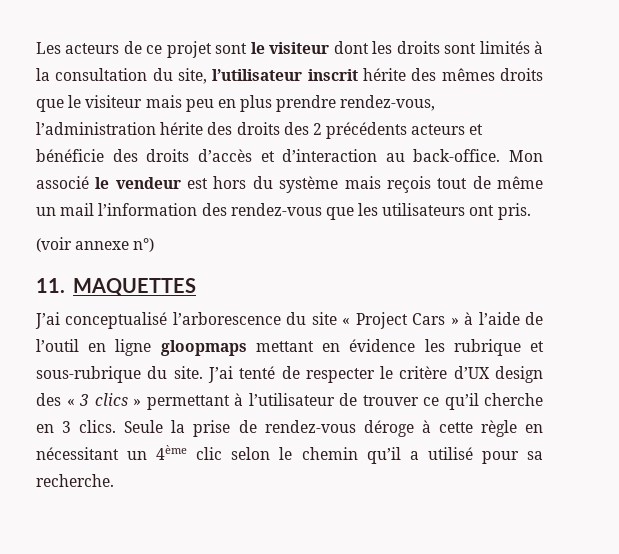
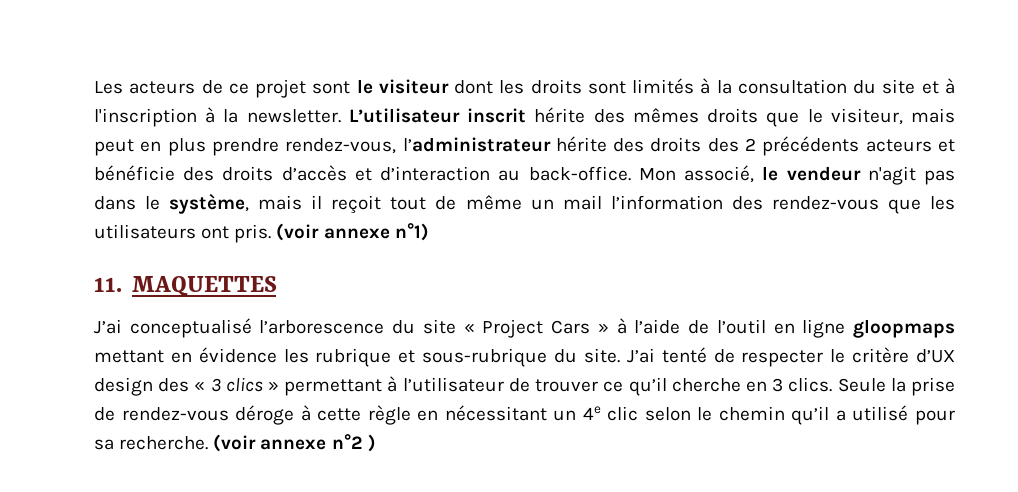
[178,68,303,84] site, l’utilisateur -> [882,78,956,94] [94,107,460,127] site et à l'inscription à la newsletter. L’utilisateur
[85,95,214,112] visiteur mais peu -> [830,108,956,125] [94,139,134,156] visiteur, mais peut
[36,122,156,135] l’administration -> [402,137,551,152] l’administrateur
[36,176,89,189] associé -> [684,165,755,183] associé,
[187,176,431,193] est hors du système mais reçois -> [867,166,956,185] [94,193,382,214] n'agit pas dans le système, mais il reçoit
[36,237,155,252] // (voir annexe n°) -> [276,223,429,241] (voir annexe n°1)
[156,445,188,460] 4ème -> [582,406,601,420] 4e
(114, 480) none -> [213,434,376,452] (voir annexe n°2 )

